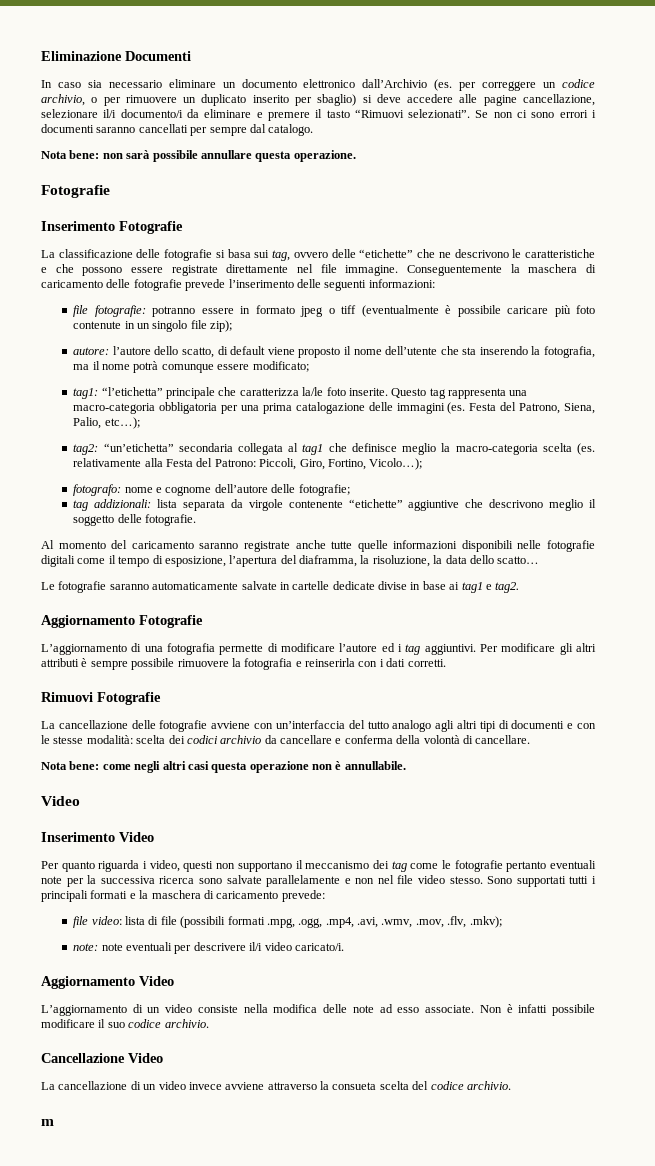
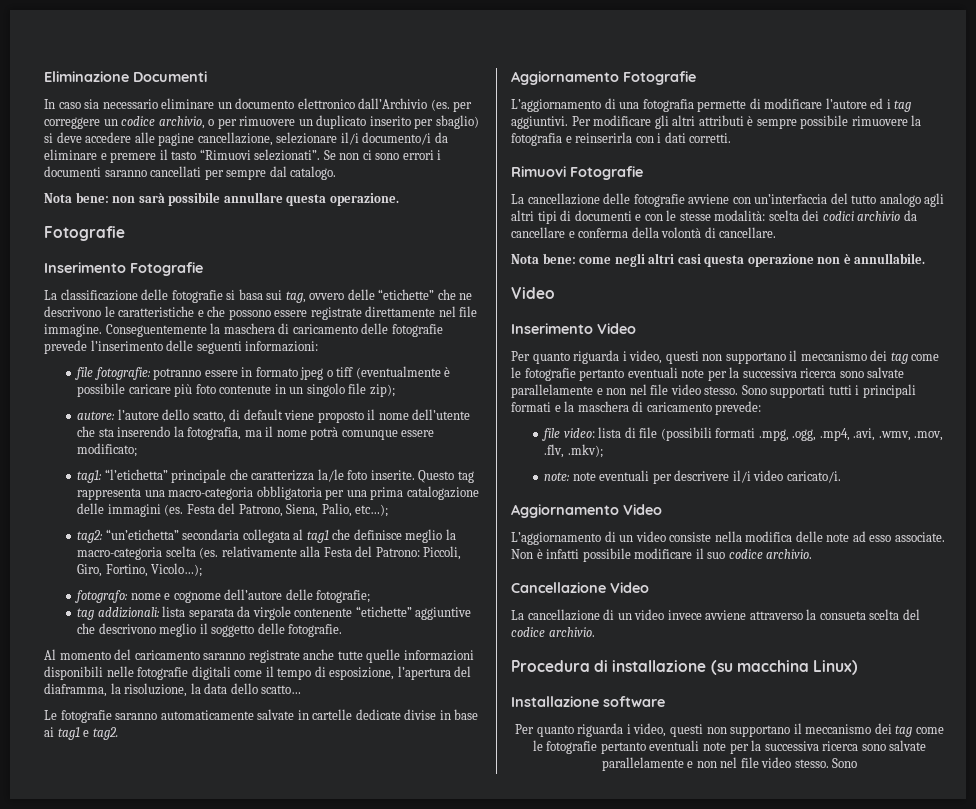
[41,1119,54,1126] m -> [511,660,858,675] [511,696,665,707] [515,723,944,737] [532,740,927,754] [601,757,858,771] Procedura di installazione (su macchina Linux) // Installazione software // Per quanto riguarda i video, questi non supportano il meccanismo dei tag come le fotografie pertanto eventuali note per la successiva ricerca sono salvate parallelamente e non nel file video stesso. Sono

